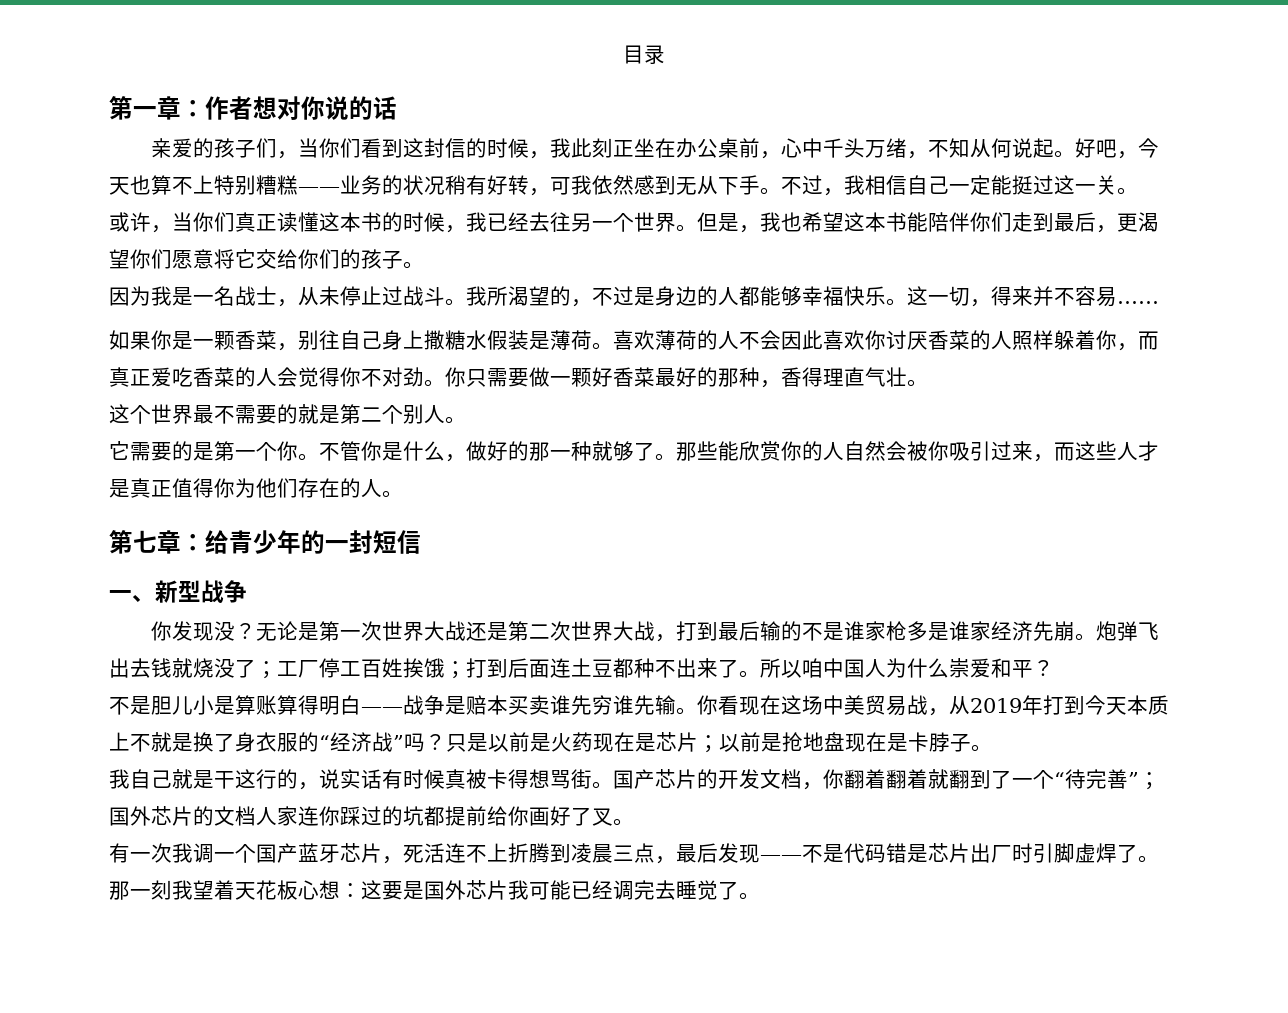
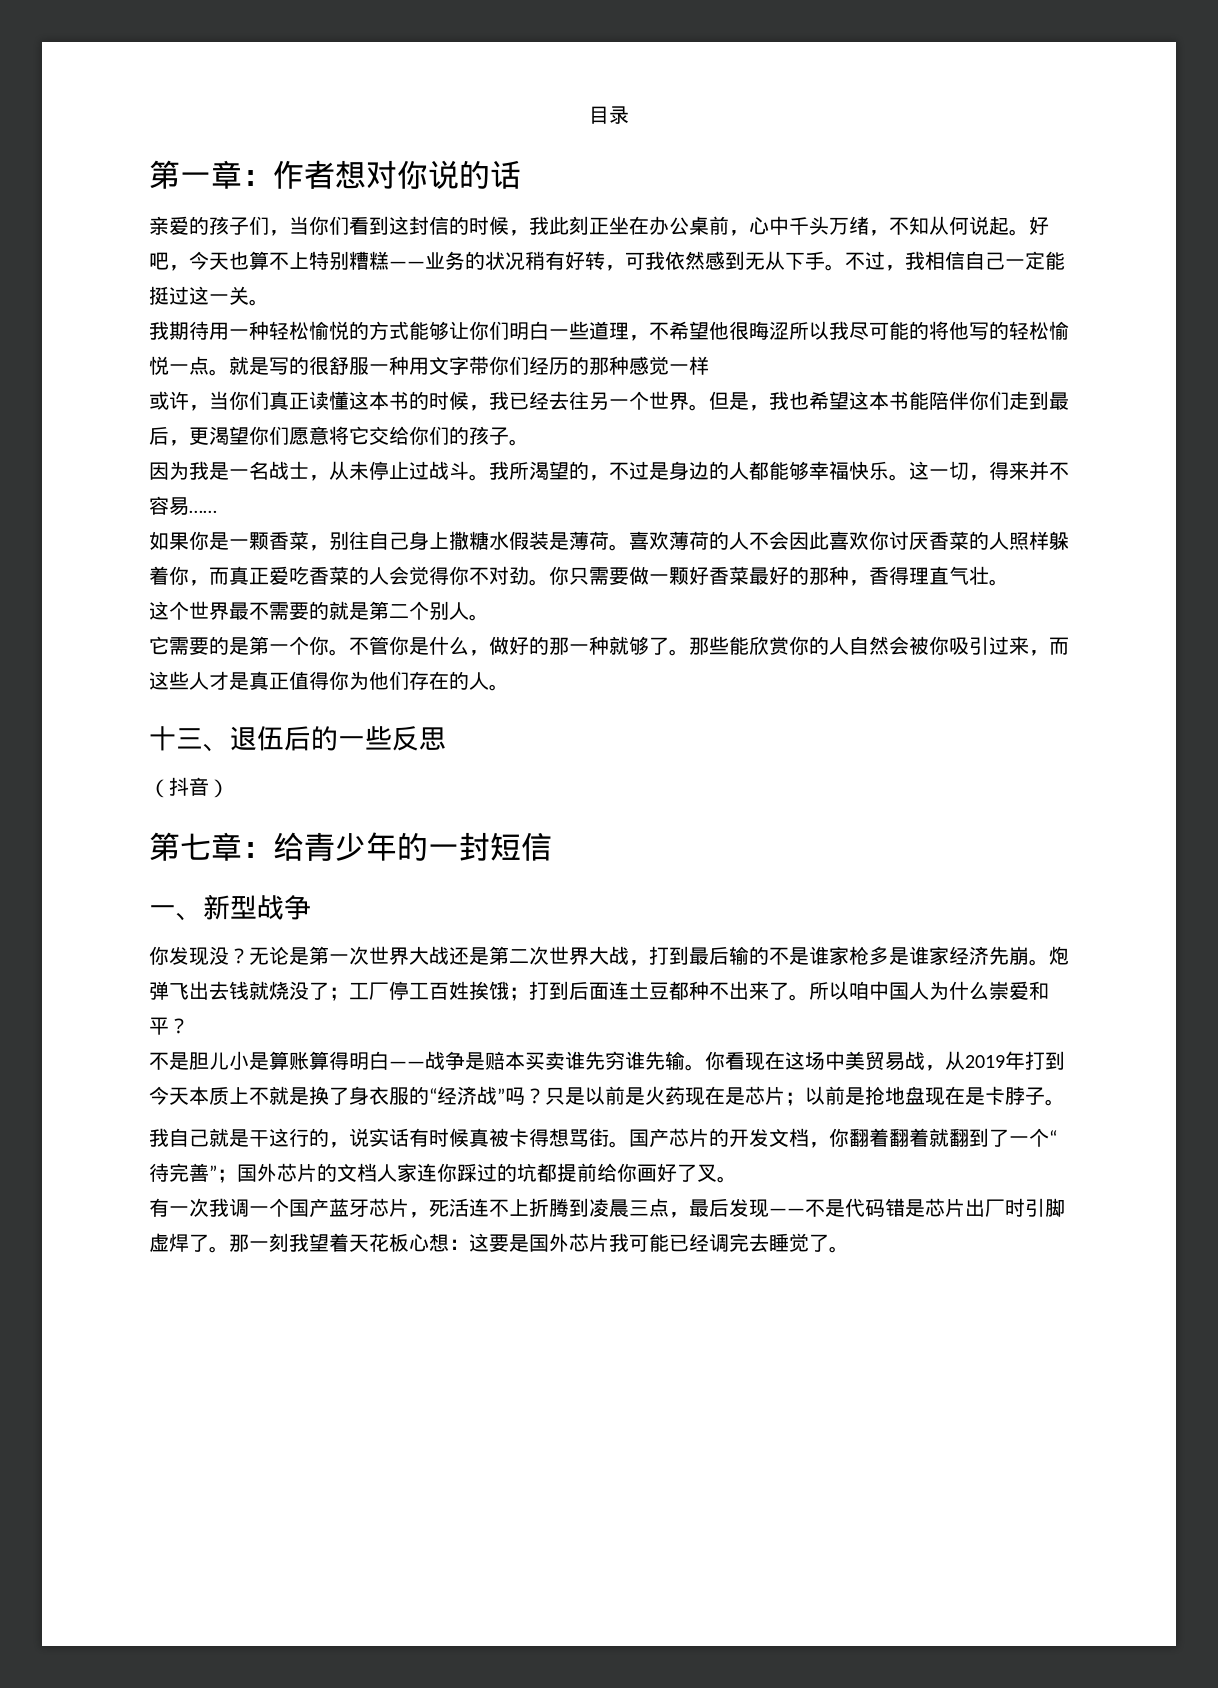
(1138, 191) none -> [149,321,1069,341] [149,356,709,376] // 我期待用一种轻松愉悦的方式能够让你们明白一些道理，不希望他很晦涩所以我尽可能的将他写的轻松愉悦一点。就是写的很舒服一种用文字带你们经历的那种感觉一样
(403, 494) none -> [149,726,446,752] [149,777,229,798] // 十三、退伍后的一些反思 // （抖音）

